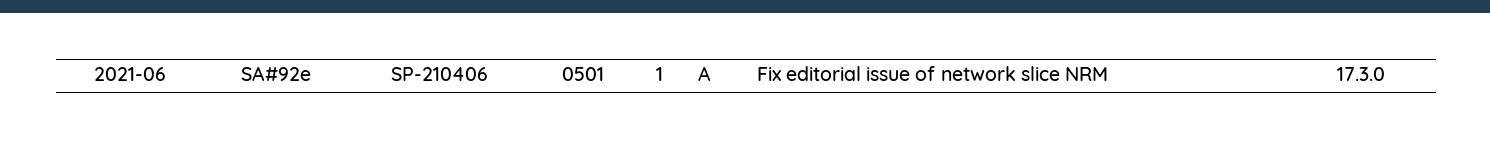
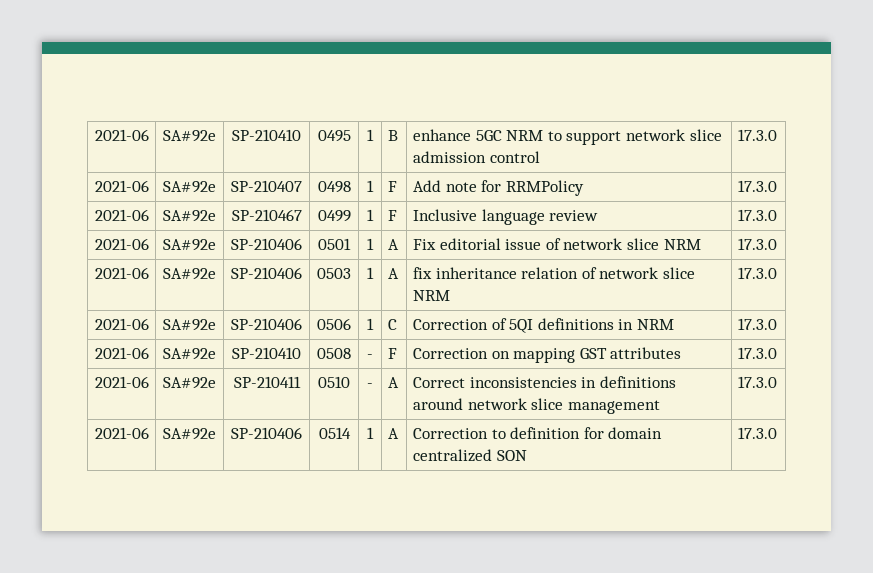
[94,67,166,81] [240,66,311,81] 2021-06 | SA#92e -> [94,129,149,141] [163,130,216,142] [232,129,301,141] [317,130,351,142] [367,129,374,141] [387,130,398,141] [412,129,722,145] [412,151,540,163] [737,129,777,141] [94,180,149,192] [163,181,216,193] [231,180,302,192] [317,181,351,193] [367,180,374,192] [387,181,397,192] [412,180,584,196] [737,180,777,192] [94,209,149,221] [163,210,216,222] [231,209,302,221] [317,210,351,222] [367,209,374,221] [387,210,397,221] [412,209,599,225] [737,209,777,221] [94,238,149,250] [163,239,216,251] 2021-06 | SA#92e | SP-210410 | 0495 | 1 | B | enhance 5GC NRM to support network slice admission control | 17.3.0 // 2021-06 | SA#92e | SP-210407 | 0498 | 1 | F | Add note for RRMPolicy | 17.3.0 // 2021-06 | SA#92e | SP-210467 | 0499 | 1 | F | Inclusive language review | 17.3.0 // 2021-06 | SA#92e
(1385, 74) none -> [94,267,149,279] [163,268,216,280] [231,267,302,279] [317,268,351,279] [367,267,374,279] [387,268,399,279] [412,267,695,279] [412,290,450,301] [737,267,777,279] [94,318,149,330] [163,319,216,331] [231,318,302,330] [317,318,351,330] [367,318,374,330] [387,319,397,330] [412,318,674,333] [737,318,777,330] [94,347,149,359] [163,348,216,360] [232,347,301,359] [317,348,351,359] [367,354,373,359] [387,348,397,359] [412,347,682,363] [737,347,777,359] [94,376,149,388] [163,377,216,389] [233,376,301,388] [318,376,350,388] [367,383,373,388] [387,377,399,388] [412,376,676,388] [412,398,660,414] [737,376,777,388] [94,427,149,439] [163,428,216,440] [231,427,302,439] [318,427,351,439] [367,427,374,439] [387,428,399,439] [412,427,663,439] [412,449,527,462] [737,427,777,439] // 2021-06 | SA#92e | SP-210406 | 0503 | 1 | A | fix inheritance relation of network slice NRM | 17.3.0 // 2021-06 | SA#92e | SP-210406 | 0506 | 1 | C | Correction of 5QI definitions in NRM | 17.3.0 // 2021-06 | SA#92e | SP-210410 | 0508 | - | F | Correction on mapping GST attributes | 17.3.0 // 2021-06 | SA#92e | SP-210411 | 0510 | - | A | Correct inconsistencies in definitions around network slice management | 17.3.0 // 2021-06 | SA#92e | SP-210406 | 0514 | 1 | A | Correction to definition for domain centralized SON | 17.3.0

